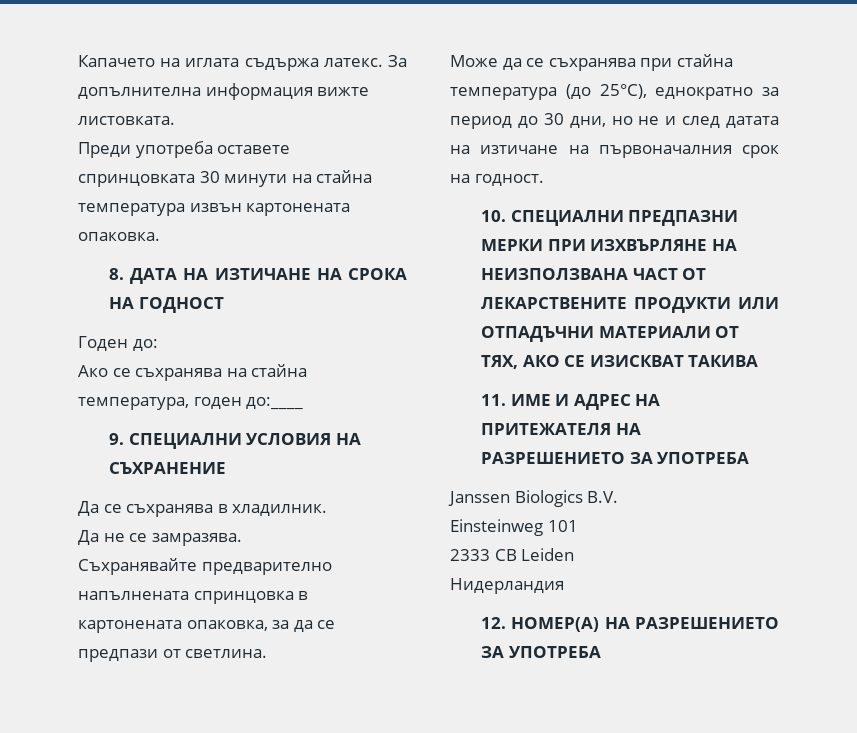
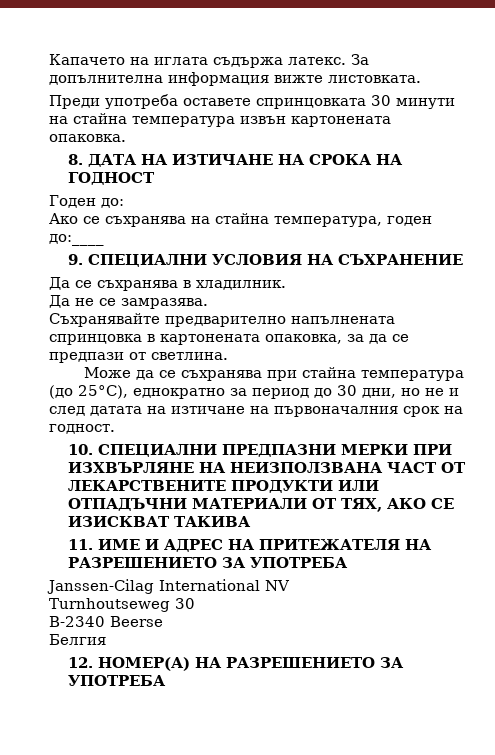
[448,490,619,507] [450,519,578,536] [450,548,575,561] [450,578,564,594] Janssen Biologics B.V. // Einsteinweg 101 // 2333 CB Leiden // Нидерландия -> [47,579,290,594] [49,598,195,612] [49,616,163,627] [49,634,106,645] Janssen-Cilag International NV // Turnhoutseweg 30 // B-2340 Beerse // Белгия

